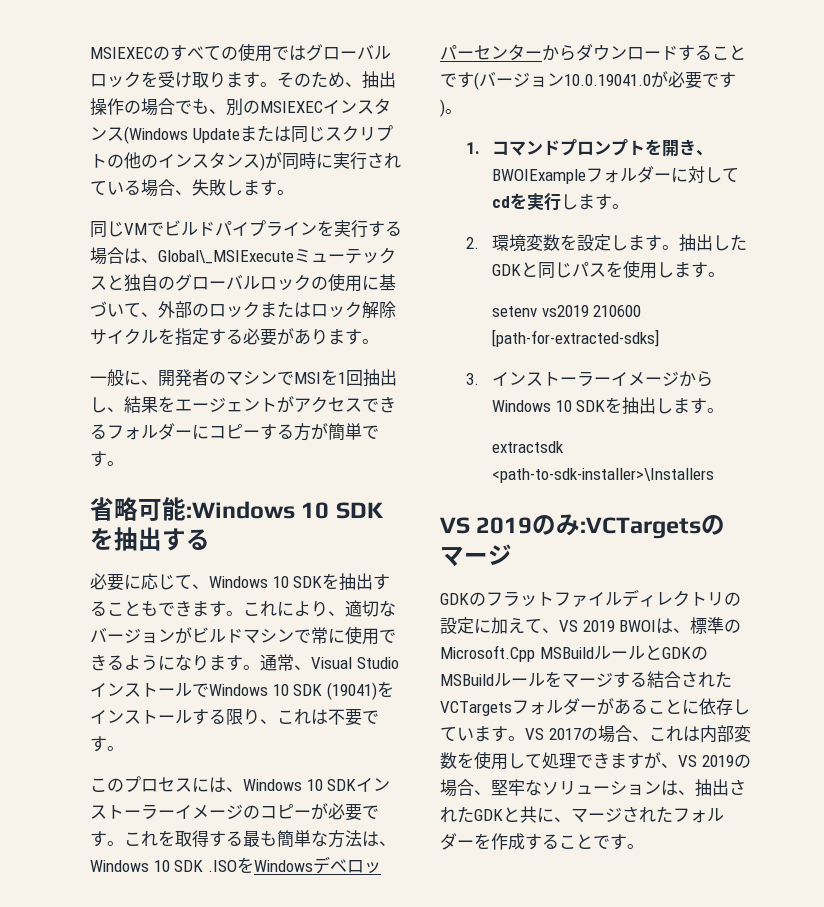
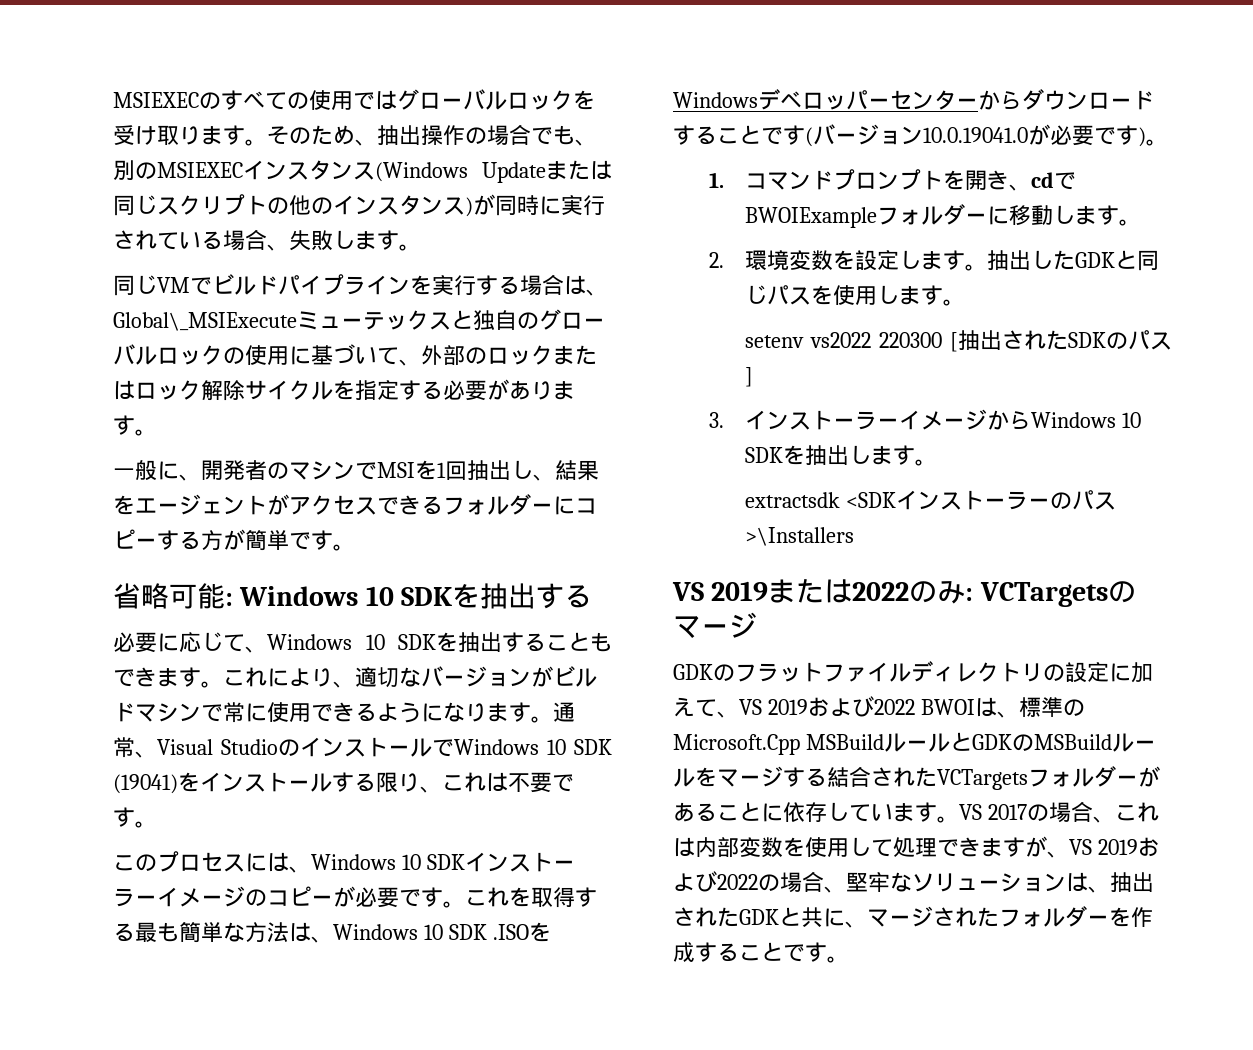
[186,501,295,519] :Windows -> [225,586,359,606] : Windows
(399, 663) none -> [278,739,300,756] の
(713, 153) none -> [1031,172,1077,190] cdで
[687,166,739,183] [491,193,561,211] 対してcdを実行 -> [1009,205,1054,226] 移動
[541,305,642,317] [491,329,659,347] vs2019 210600 [path-for-extracted-sdks] -> [810,330,1172,352] [745,367,754,387] vs2022 220300 [抽出されたSDKのパス]
[491,468,714,483] [440,514,702,539] <path-to-sdk-installer>\Installers // VS 2019のみ:VCTargets -> [846,490,1117,510] [745,527,855,546] [672,579,1108,607] <SDKインストーラーのパス>\Installers // VS 2019または2022のみ: VCTargets
(615, 626) none -> [807,696,915,717] および2022
(734, 761) none -> [1137,837,1160,857] [673,871,758,892] および2022

